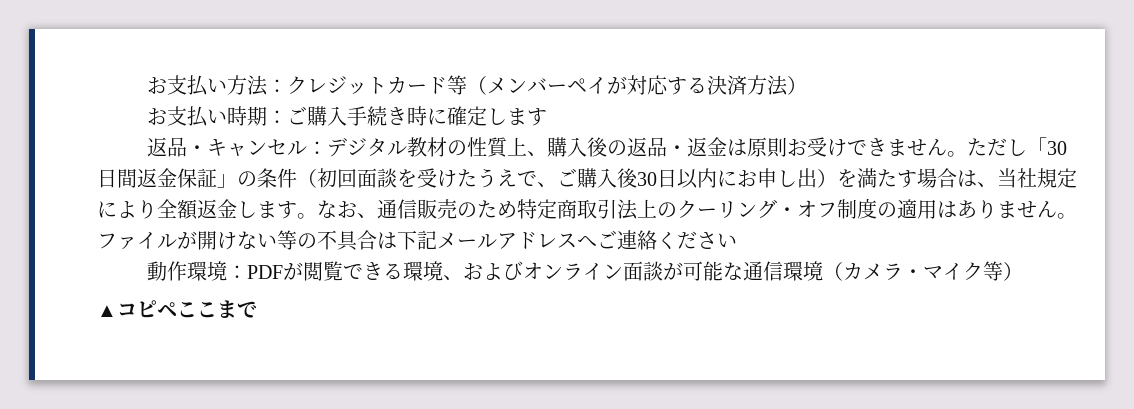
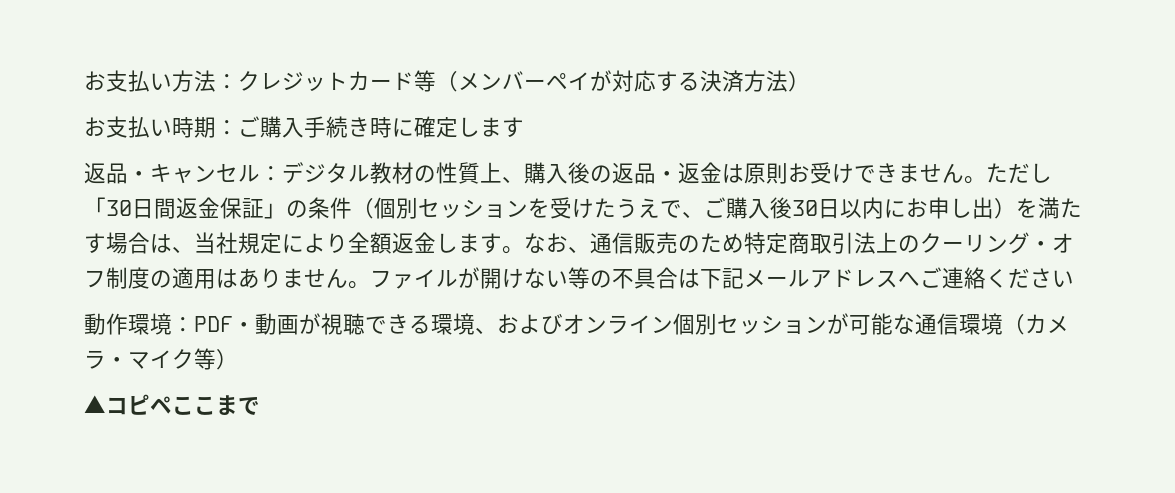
[317,168,397,188] 初回面談 -> [374,197,528,219] 個別セッション
[282,261,343,281] が閲覧 -> [233,313,365,335] ・動画が視聴
[622,261,663,281] 面談 -> [673,313,827,335] 個別セッション

